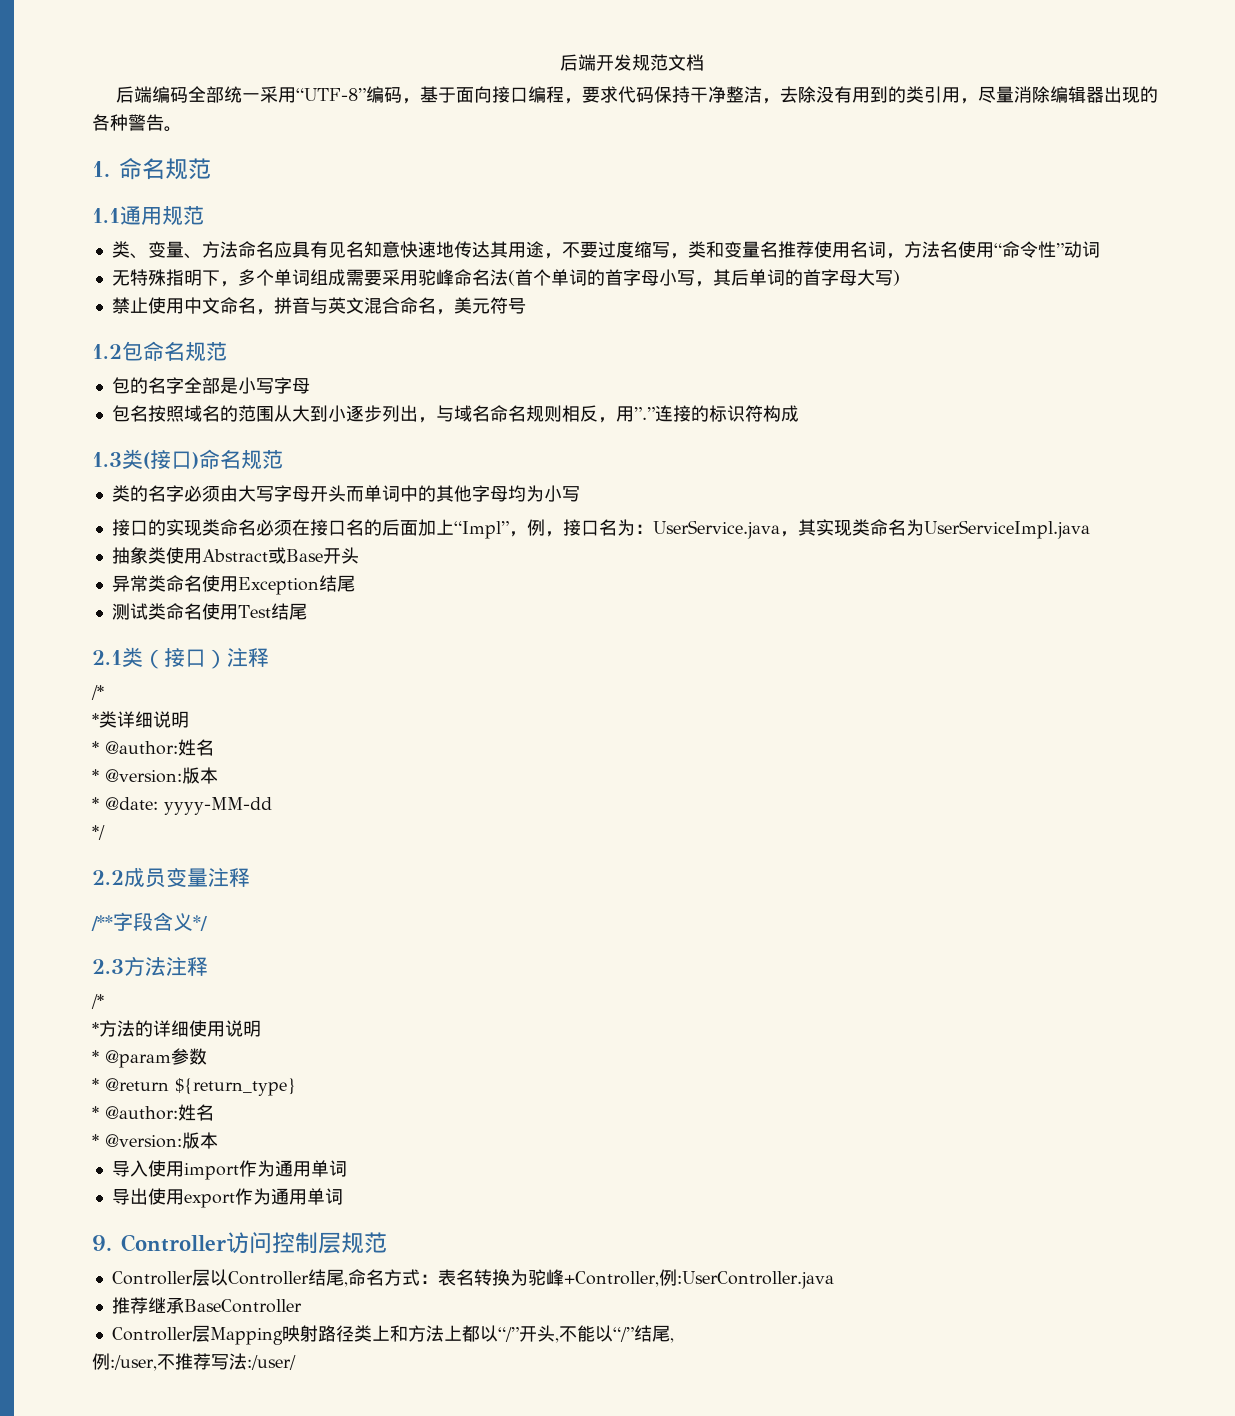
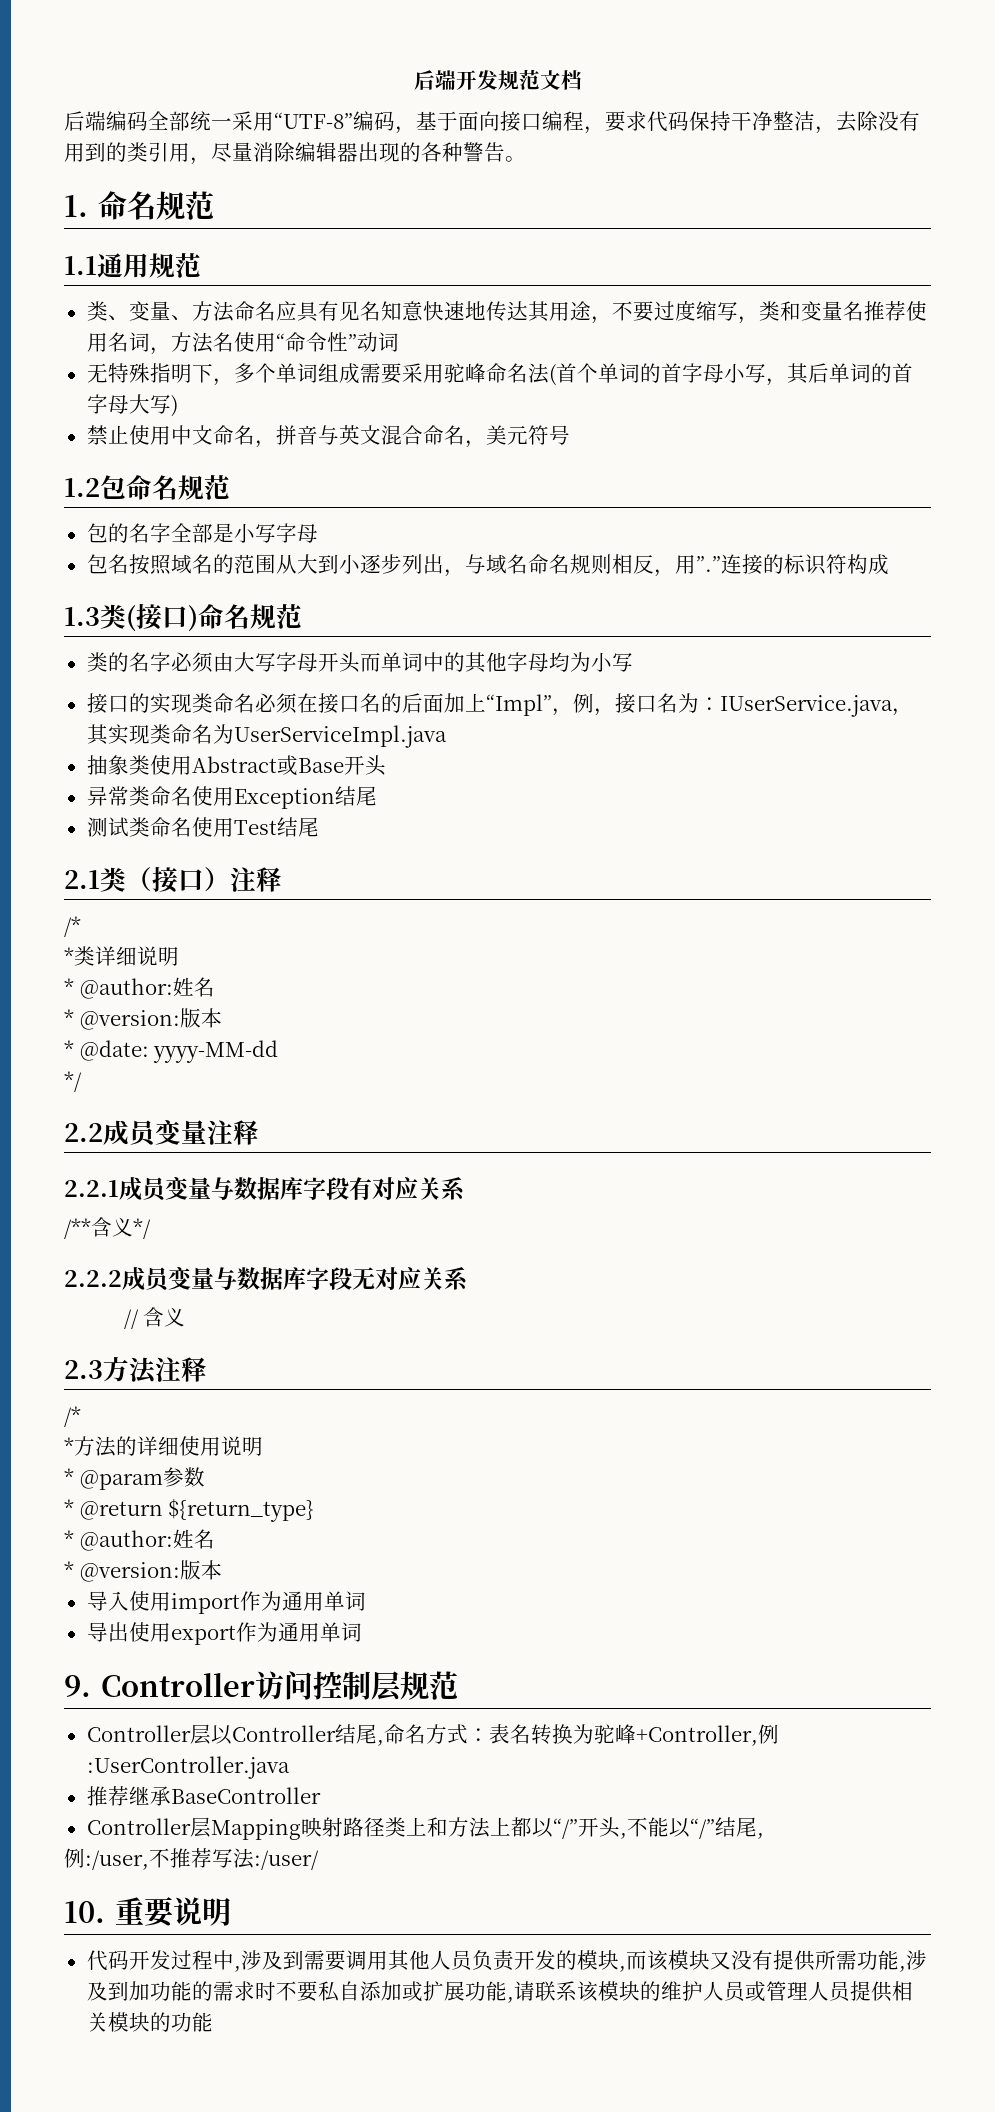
[652,520,780,539] UserService.java -> [719,695,893,717] IUserService.java
[91,912,207,931] /**字段含义*/ -> [64,1176,465,1202] [64,1217,151,1239] [64,1266,468,1292] [123,1307,186,1329] 2.2.1成员变量与数据库字段有对应关系 // /**含义*/ // 2.2.2成员变量与数据库字段无对应关系 // // 含义
(296, 1362) none -> [64,1897,232,1927] [86,1950,927,1972] [86,1981,913,2003] [86,2012,213,2032] // 10.重要说明 // 代码开发过程中,涉及到需要调用其他人员负责开发的模块,而该模块又没有提供所需功能,涉及到加功能的需求时不要私自添加或扩展功能,请联系该模块的维护人员或管理人员提供相关模块的功能

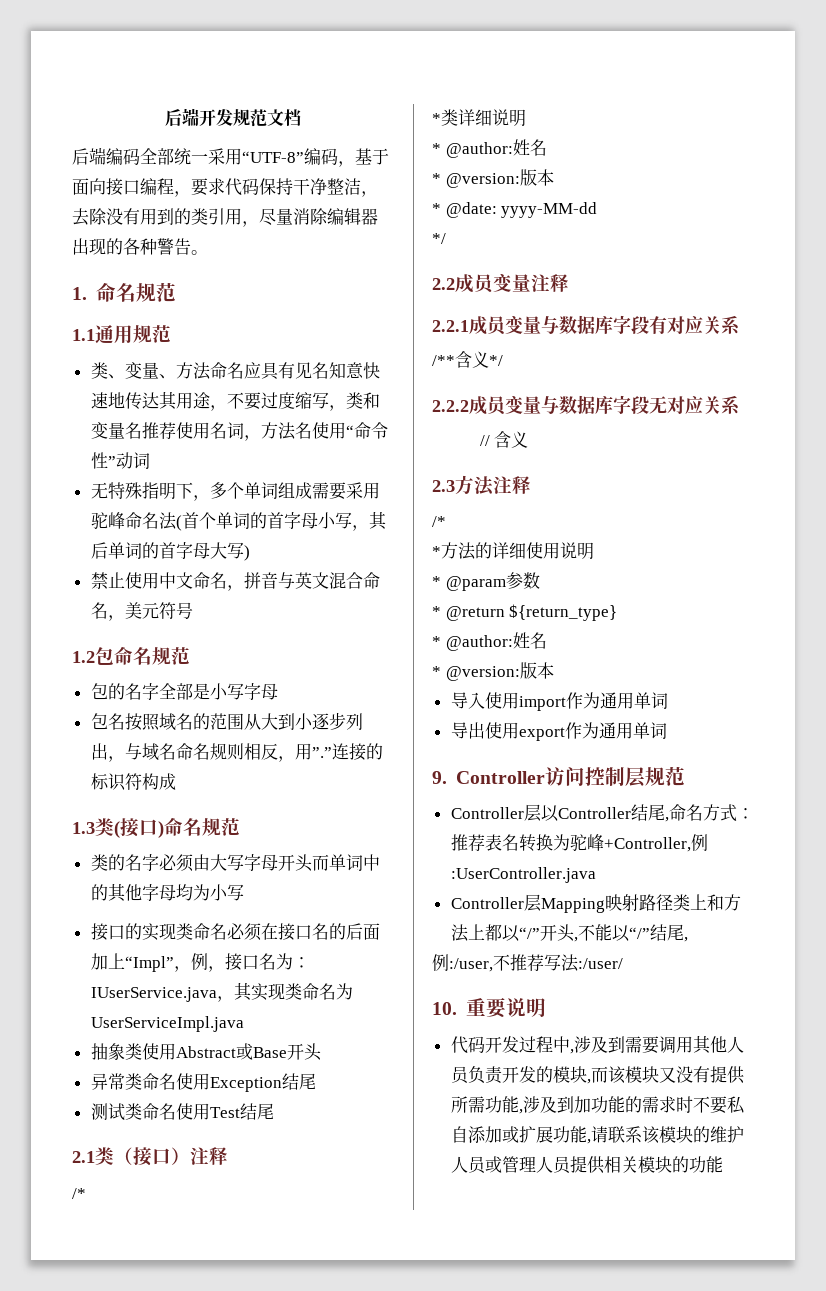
(489, 1735) none -> [450,834,485,852] 推荐
[86,1786,321,1806] // 推荐继承BaseController -> (596, 875) none

